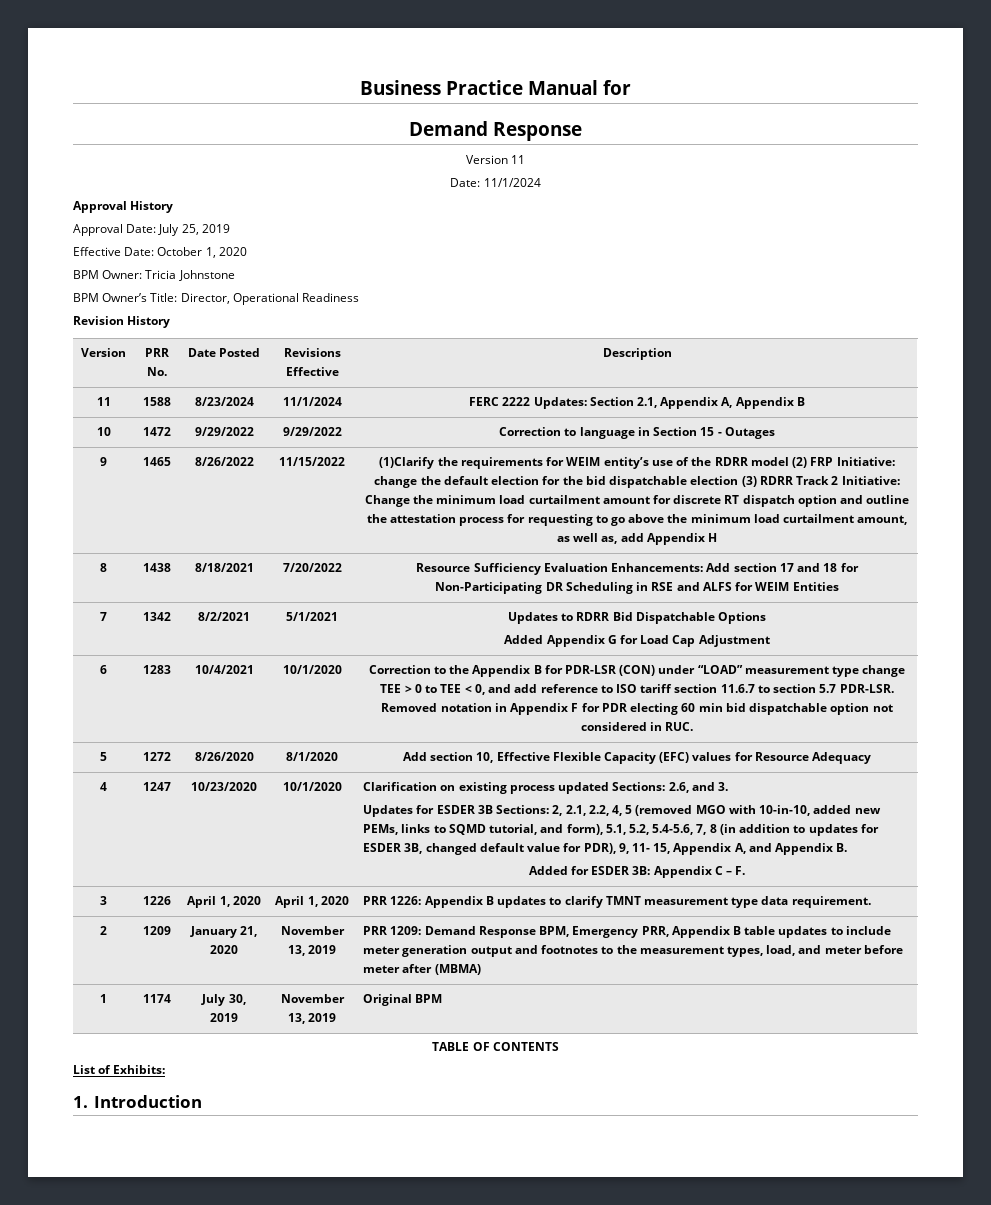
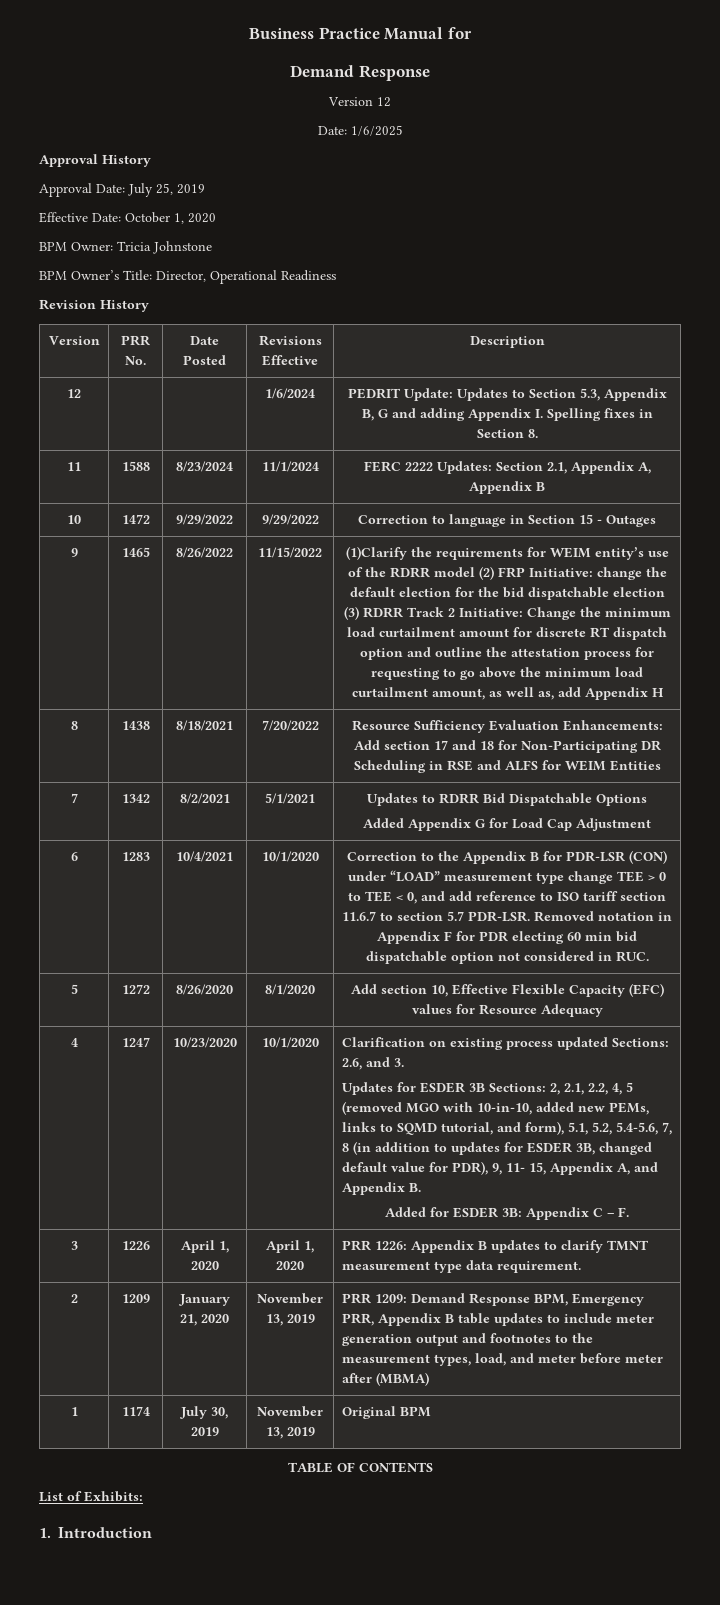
[511,155,526,164] [450,178,541,187] 11 // Date: 11/1/2024 -> [377,97,391,107] [317,125,403,136] 12 // Date: 1/6/2025
(672, 354) none -> [67,389,81,398] [265,388,315,399] [347,388,667,401] [361,408,653,421] [476,429,538,438] // 12 | | | 1/6/2024 | PEDRIT Update: Updates to Section 5.3, Appendix B, G and adding Appendix I. Spelling fixes in Section 8.

